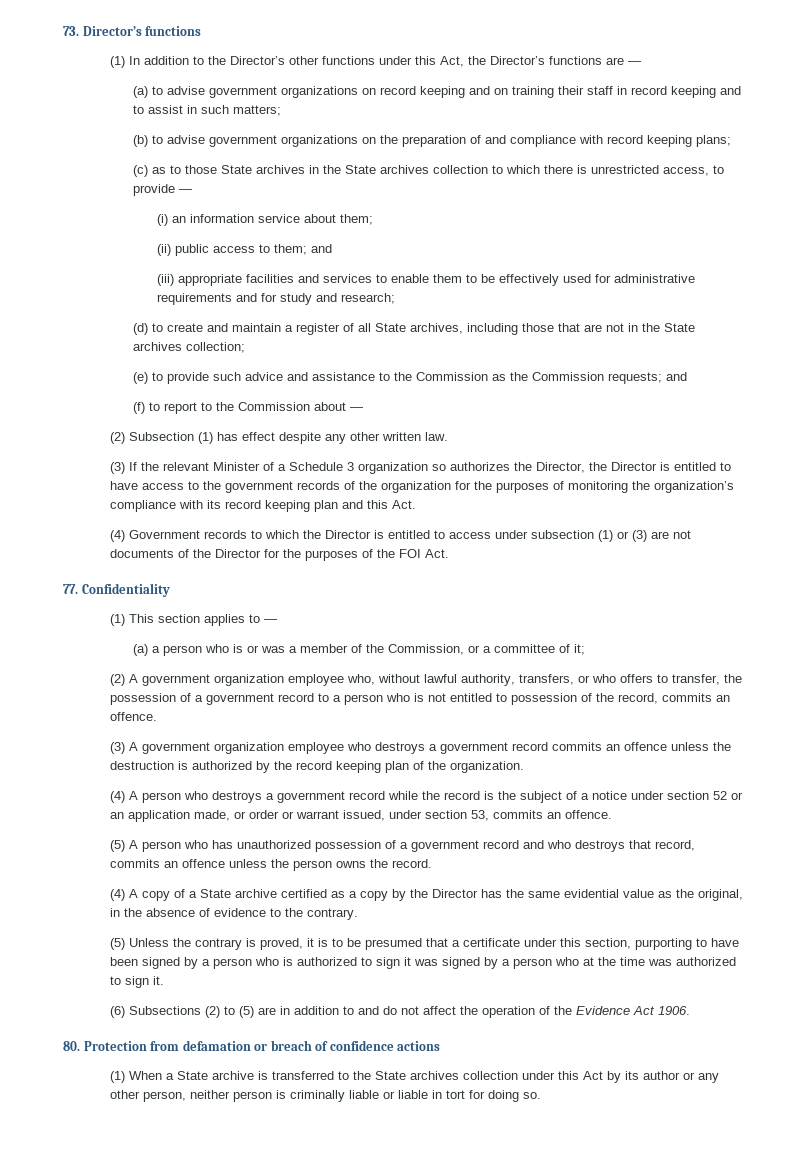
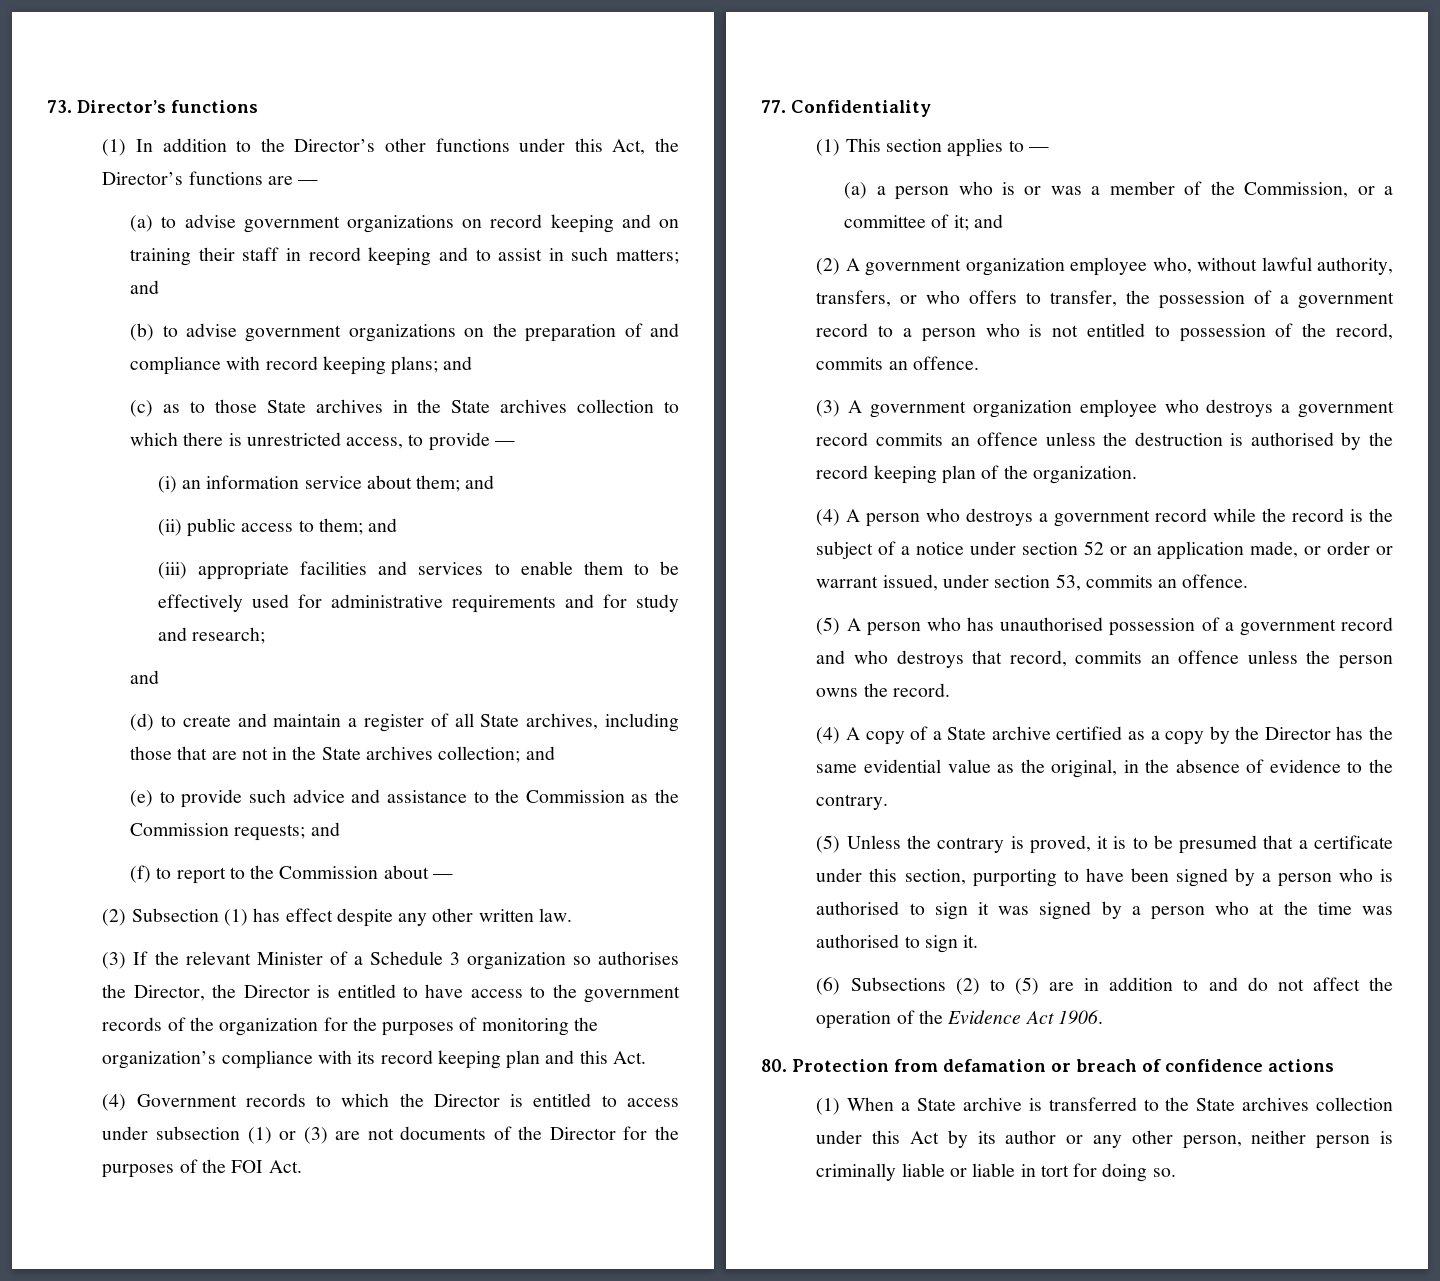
(282, 110) none -> [130,280,160,294] and
(732, 141) none -> [443,356,473,370] and
(373, 219) none -> [465,475,495,489] and
(395, 298) none -> [130,670,160,684] // and
(246, 347) none -> [525,746,555,760] and
[449,462,510,471] authorizes -> [598,951,679,965] authorises
(586, 649) none -> [973,214,1003,228] and
[191,761,252,770] authorized -> [1250,432,1334,446] authorised
[236,840,311,849] unauthorized -> [1000,617,1104,631] unauthorised
[296,957,357,966] authorized -> [816,901,900,915] authorised
[675,957,736,966] authorized -> [816,934,900,948] authorised

